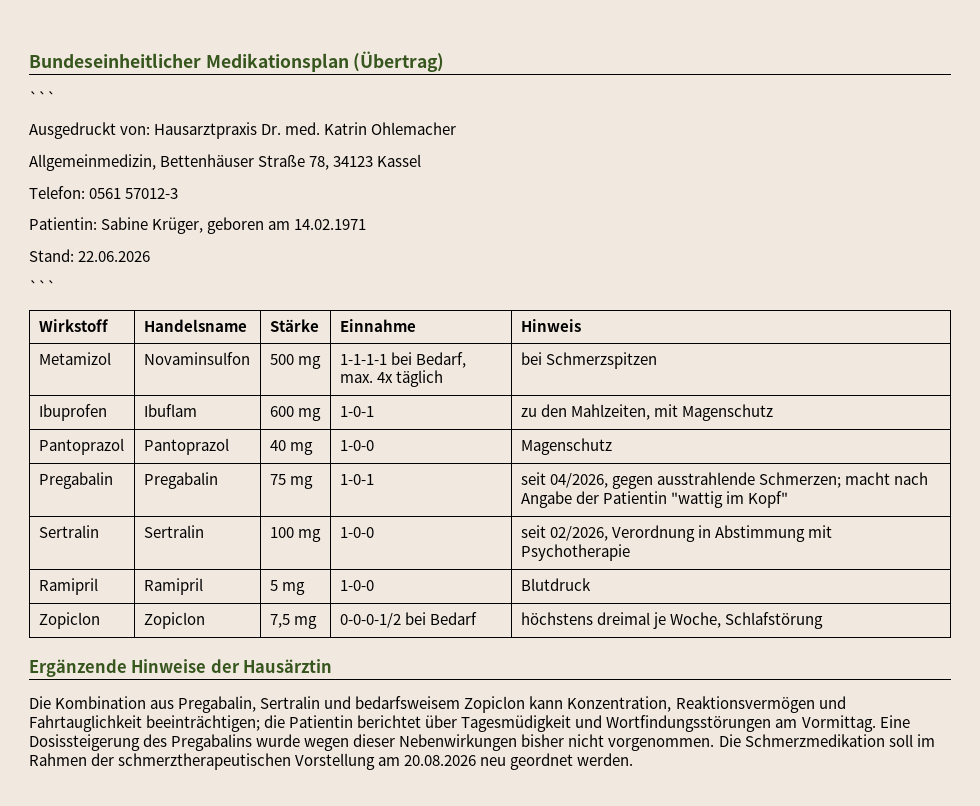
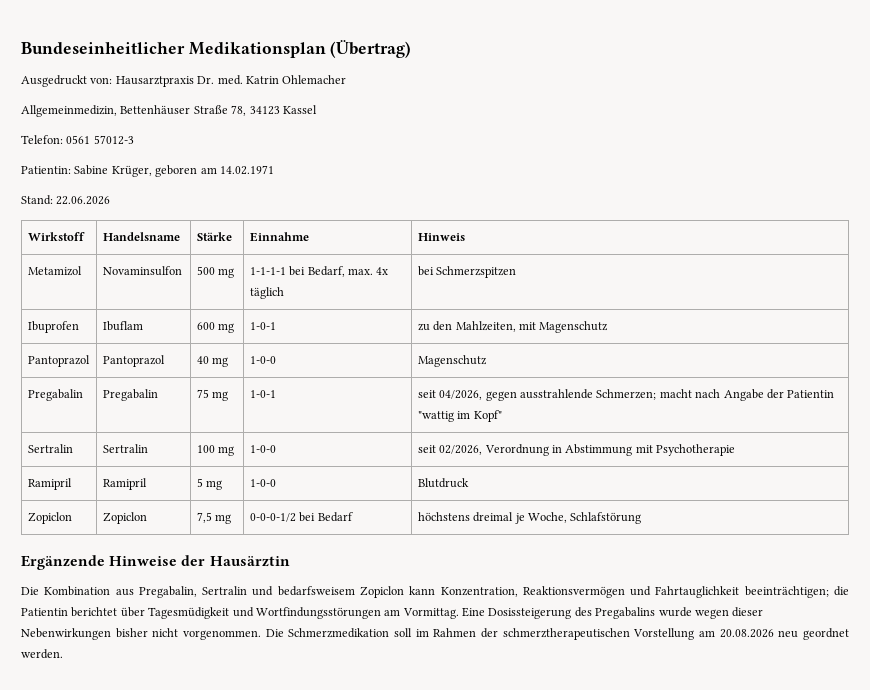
[29,91,56,104] // ``` -> (412, 49) none
[29,280,56,293] // ``` -> (111, 200) none

